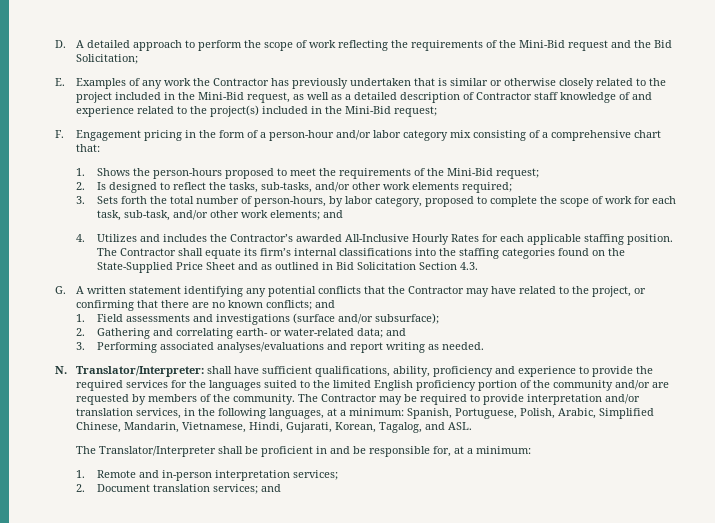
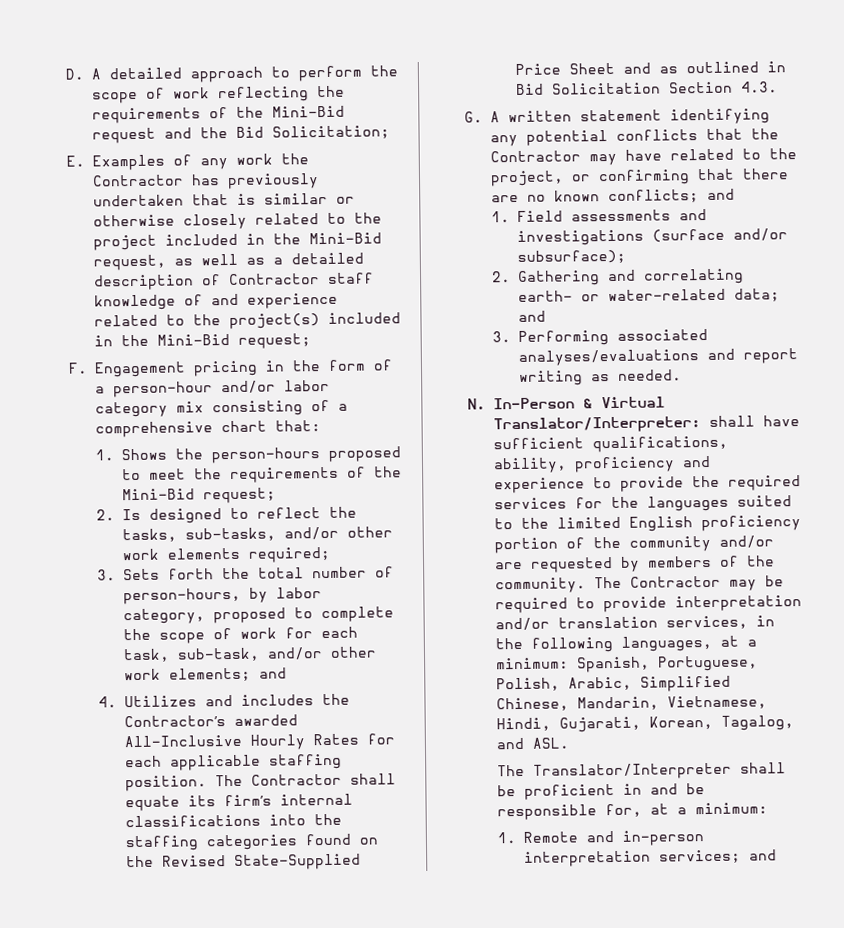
(626, 252) none -> [162,855,227,867] Revised
(68, 370) none -> [492,396,665,410] In-Person & Virtual
[76,484,259,494] // 2. Document translation services; -> (742, 856) none

